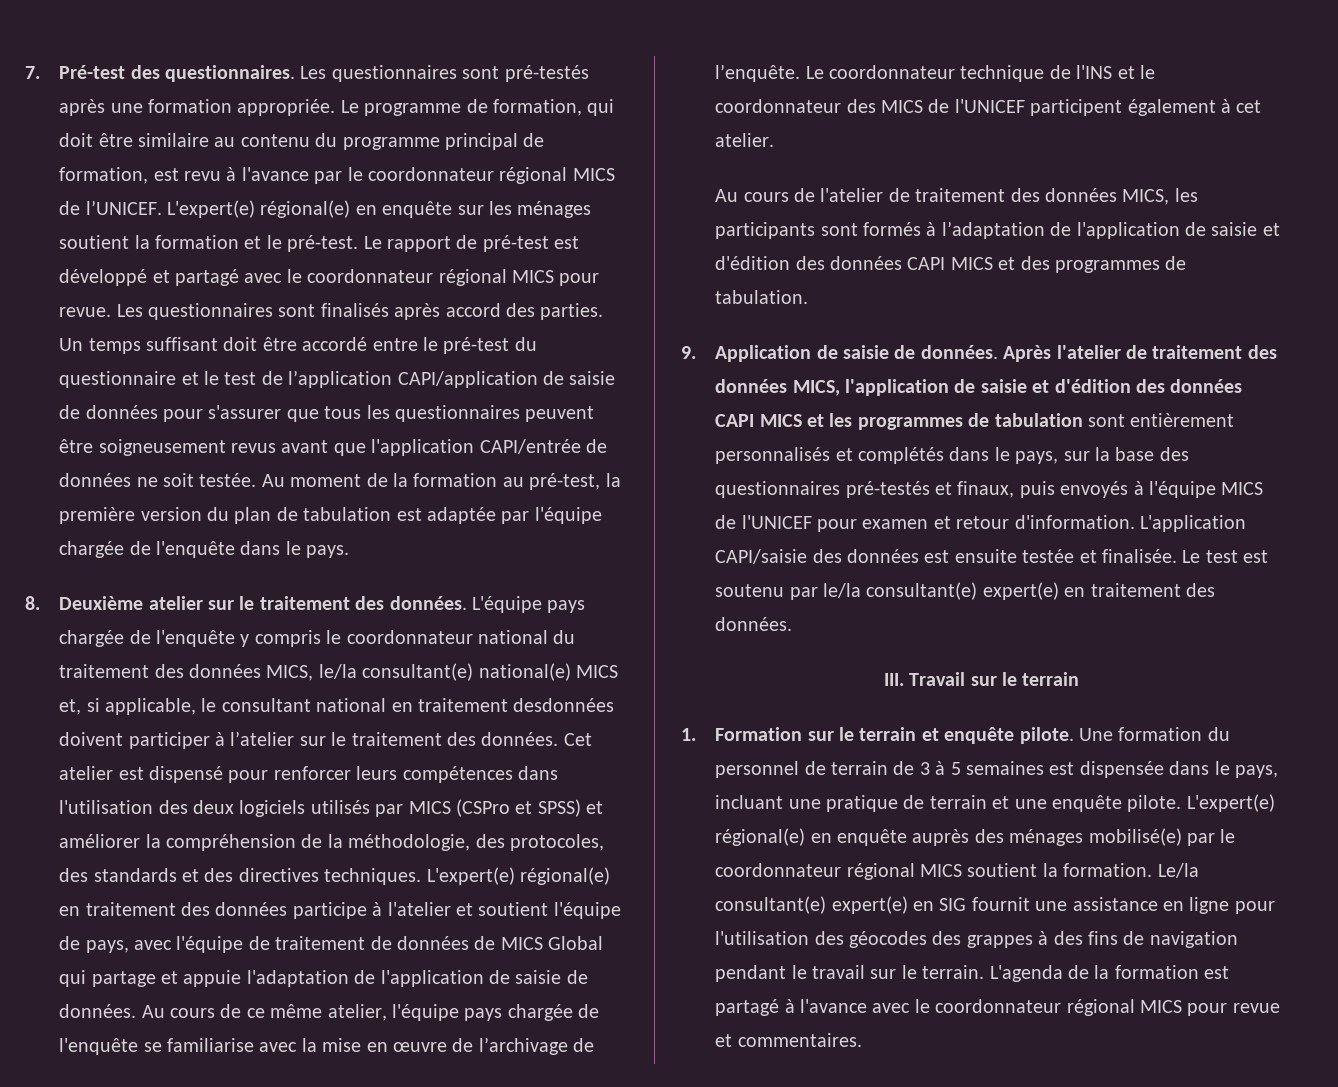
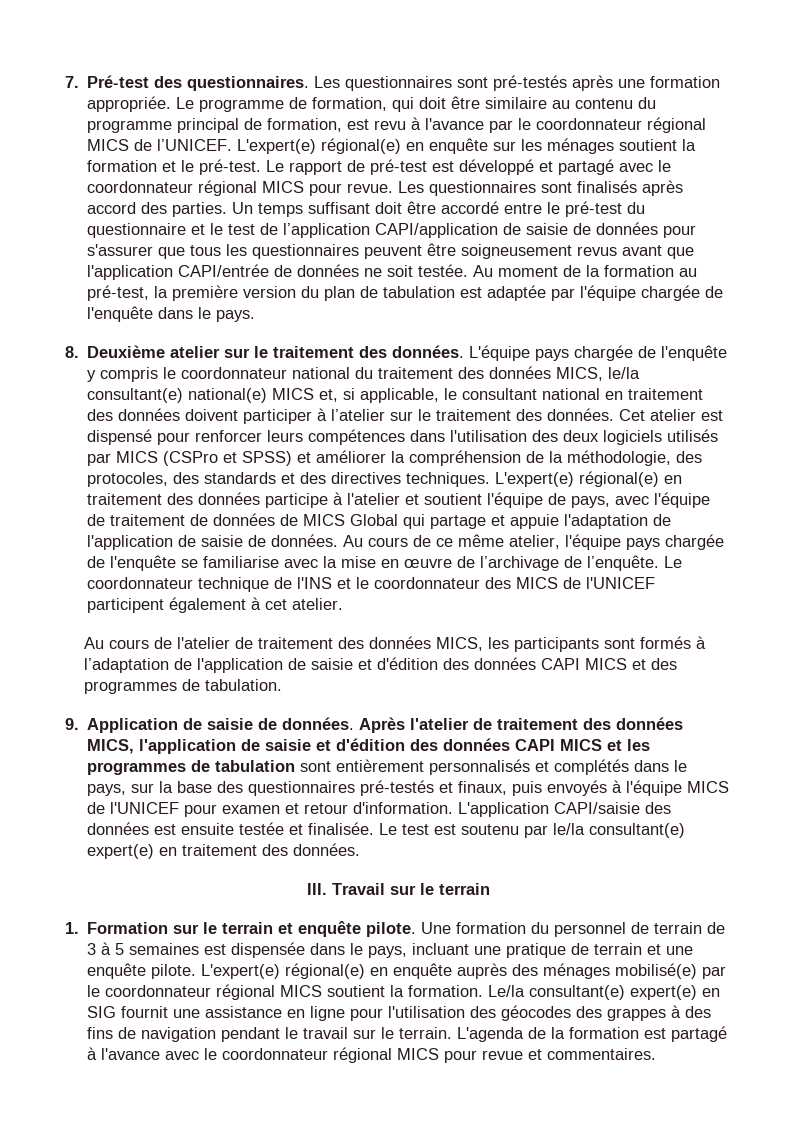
[513,698,615,712] desdonnées -> [87,408,181,421] des données

